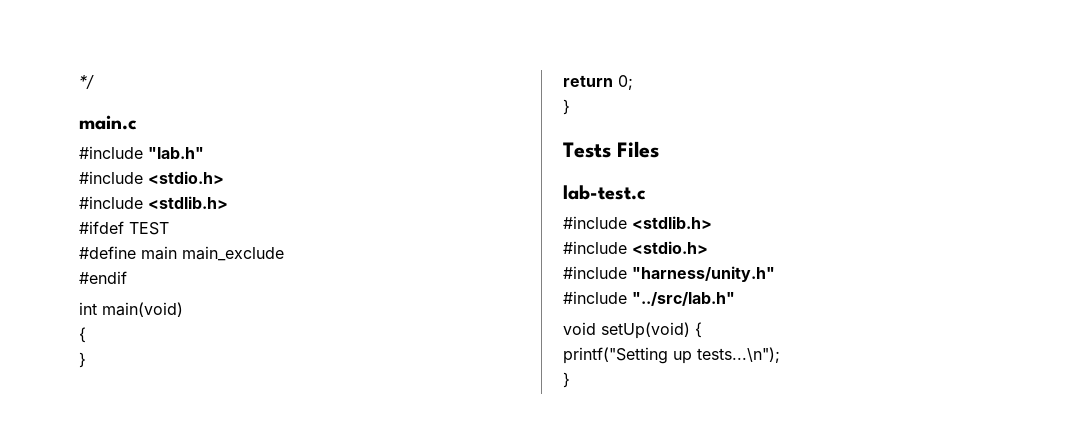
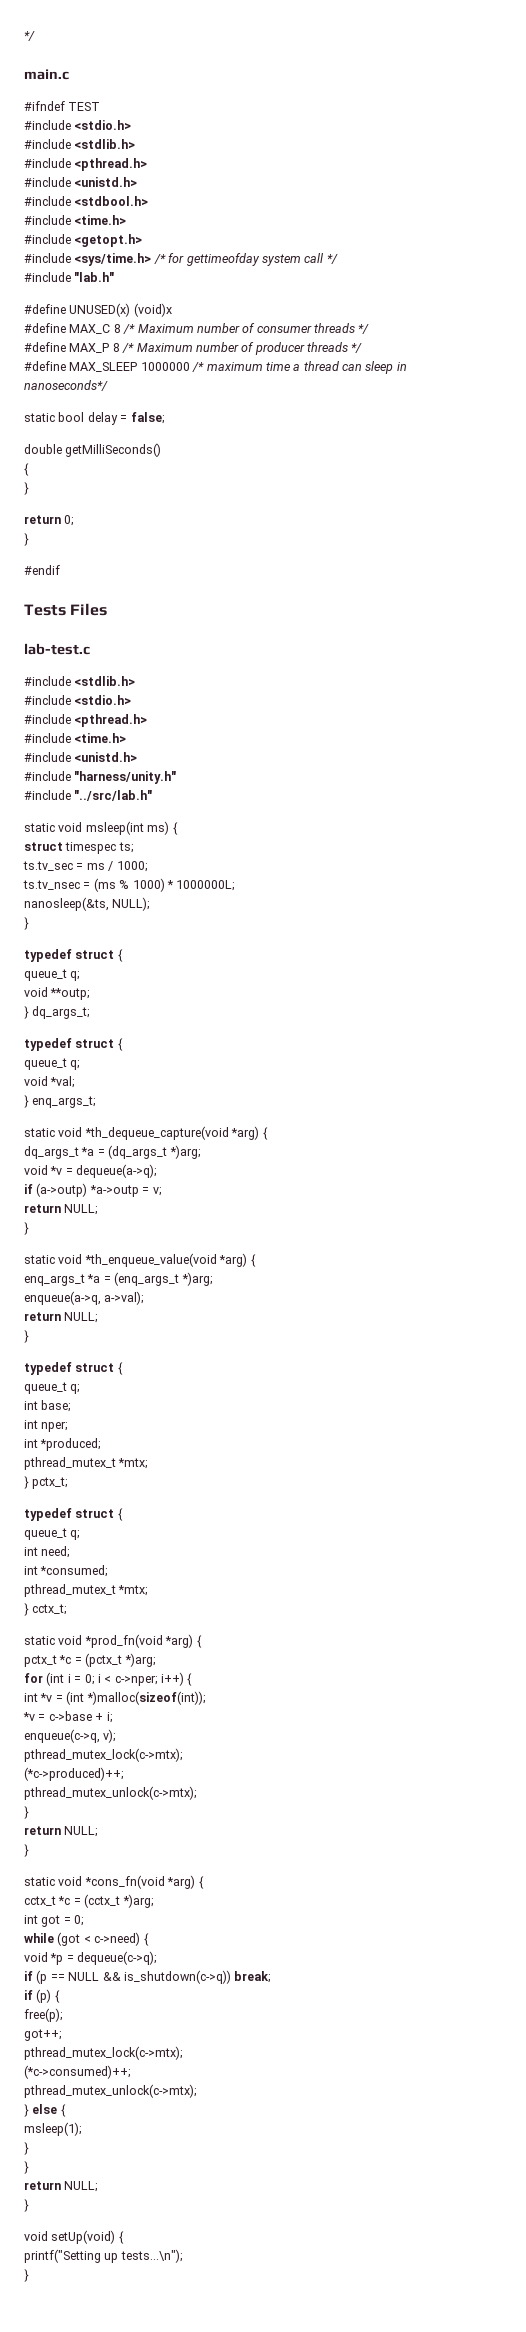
[79,146,204,159] #include "lab.h" -> [24,101,101,111] #ifndef TEST
[79,221,169,235] [79,246,284,261] [79,271,127,284] [79,302,183,317] #ifdef TEST // #define main main_exclude // #endif // int main(void) -> [24,158,148,171] [24,177,138,187] [24,196,149,206] [24,215,127,225] [24,234,143,247] [24,253,338,266] [24,272,115,282] [24,303,172,317] [24,323,370,334] [24,342,363,355] [24,361,407,374] [24,380,108,391] [24,412,165,425] [24,443,162,457] #include <pthread.h> // #include <unistd.h> // #include <stdbool.h> // #include <time.h> // #include <getopt.h> // #include <sys/time.h> /* for gettimeofday system call */ // #include "lab.h" // #define UNUSED(x) (void)x // #define MAX_C 8 /* Maximum number of consumer threads */ // #define MAX_P 8 /* Maximum number of producer threads */ // #define MAX_SLEEP 1000000 /* maximum time a thread can sleep in nanoseconds*/ // static bool delay = false; // double getMilliSeconds()
(570, 107) none -> [24,565,60,575] // #endif
[632,266,775,282] [563,291,735,306] "harness/unity.h" // #include "../src/lab.h" -> [74,714,148,727] [24,733,127,743] [24,752,138,762] [24,771,177,784] [24,790,153,801] [24,821,178,835] [24,842,134,854] [23,861,148,872] [23,878,236,892] [24,897,151,911] [24,917,29,930] [24,949,123,962] [24,969,81,981] [24,987,91,1000] [24,1006,91,1019] [24,1038,123,1051] [24,1058,81,1070] [24,1076,76,1088] [24,1095,97,1108] [24,1126,268,1140] [24,1145,201,1159] [24,1164,158,1178] [24,1183,162,1197] [24,1204,99,1215] [24,1222,29,1235] [24,1253,256,1267] [24,1272,213,1286] [24,1291,145,1305] [24,1312,99,1323] [24,1330,29,1343] [24,1362,123,1375] [24,1382,81,1394] [24,1400,72,1412] [24,1420,69,1432] [24,1438,102,1451] [24,1457,149,1470] [24,1476,69,1489] [24,1508,123,1521] [24,1528,81,1540] [24,1546,71,1558] [24,1565,109,1577] [24,1584,149,1597] [24,1603,68,1616] [24,1634,202,1648] [24,1653,156,1667] [24,1672,193,1686] [24,1691,206,1705] [23,1711,113,1723] [24,1729,117,1743] [24,1748,183,1762] [24,1767,124,1781] [24,1786,197,1800] [24,1806,29,1819] [24,1826,99,1837] [24,1844,29,1857] [24,1875,204,1889] [24,1894,154,1908] [24,1915,85,1927] [24,1932,149,1946] [24,1951,158,1965] [24,1970,272,1984] [24,1989,60,2003] [24,2008,63,2022] [24,2029,62,2041] [24,2046,183,2060] [24,2065,131,2079] [24,2084,197,2098] [24,2104,66,2117] [24,2122,82,2136] [24,2142,29,2155] [24,2161,29,2174] [24,2181,99,2192] [24,2199,29,2212] <pthread.h> // #include <time.h> // #include <unistd.h> // #include "harness/unity.h" // #include "../src/lab.h" // static void msleep(int ms) { // struct timespec ts; // ts.tv_sec = ms / 1000; // ts.tv_nsec = (ms % 1000) * 1000000L; // nanosleep(&ts, NULL); // } // typedef struct { // queue_t q; // void **outp; // } dq_args_t; // typedef struct { // queue_t q; // void *val; // } enq_args_t; // static void *th_dequeue_capture(void *arg) { // dq_args_t *a = (dq_args_t *)arg; // void *v = dequeue(a->q); // if (a->outp) *a->outp = v; // return NULL; // } // static void *th_enqueue_value(void *arg) { // enq_args_t *a = (enq_args_t *)arg; // enqueue(a->q, a->val); // return NULL; // } // typedef struct { // queue_t q; // int base; // int nper; // int *produced; // pthread_mutex_t *mtx; // } pctx_t; // typedef struct { // queue_t q; // int need; // int *consumed; // pthread_mutex_t *mtx; // } cctx_t; // static void *prod_fn(void *arg) { // pctx_t *c = (pctx_t *)arg; // for (int i = 0; i < c->nper; i++) { // int *v = (int *)malloc(sizeof(int)); // *v = c->base + i; // enqueue(c->q, v); // pthread_mutex_lock(c->mtx); // (*c->produced)++; // pthread_mutex_unlock(c->mtx); // } // return NULL; // } // static void *cons_fn(void *arg) { // cctx_t *c = (cctx_t *)arg; // int got = 0; // while (got < c->need) { // void *p = dequeue(c->q); // if (p == NULL && is_shutdown(c->q)) break; // if (p) { // free(p); // got++; // pthread_mutex_lock(c->mtx); // (*c->consumed)++; // pthread_mutex_unlock(c->mtx); // } else { // msleep(1); // } // } // return NULL; // }

